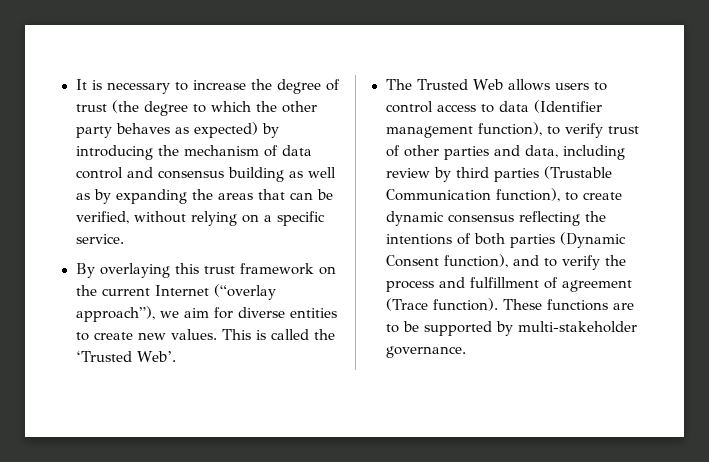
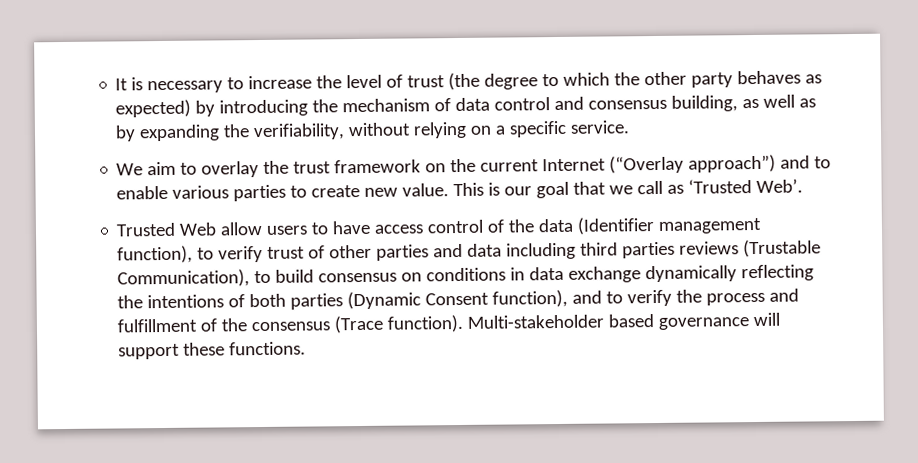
[276,79,321,94] degree -> [346,74,383,89] level
[227,167,284,182] building -> [671,95,739,112] building,
[217,189,333,200] [75,211,129,224] areas that can be verified, -> [253,123,346,141] verifiability,
[75,263,199,278] By overlaying this -> [116,160,290,178] We aim to overlay the
[213,284,276,300] [75,306,337,322] (“overlay approach”), we aim for diverse entities -> [609,154,832,174] [116,184,287,202] (“Overlay approach”) and to enable various parties
[170,329,217,340] values. -> [402,183,450,197] value.
[270,329,335,340] called the -> [504,180,685,199] our goal that we call as
[385,79,412,90] The -> (804, 185) none
[508,79,551,91] allows -> [220,221,264,236] allow
[385,101,494,113] control access to -> [332,219,536,235] have access control of the
[524,145,625,160] [385,166,613,182] [385,188,622,202] [385,211,514,226] data, including review by third parties (Trustable Communication function), to create dynamic consensus -> [467,239,822,260] [117,265,738,288] data including third parties reviews (Trustable Communication), to build consensus on conditions in data exchange dynamically
[561,280,632,292] [385,298,635,311] [385,321,637,336] [385,346,466,358] agreement (Trace function). These functions are to be supported by multi-stakeholder governance. -> [221,312,781,334] [118,341,307,360] the consensus (Trace function). Multi-stakeholder based governance will support these functions.

